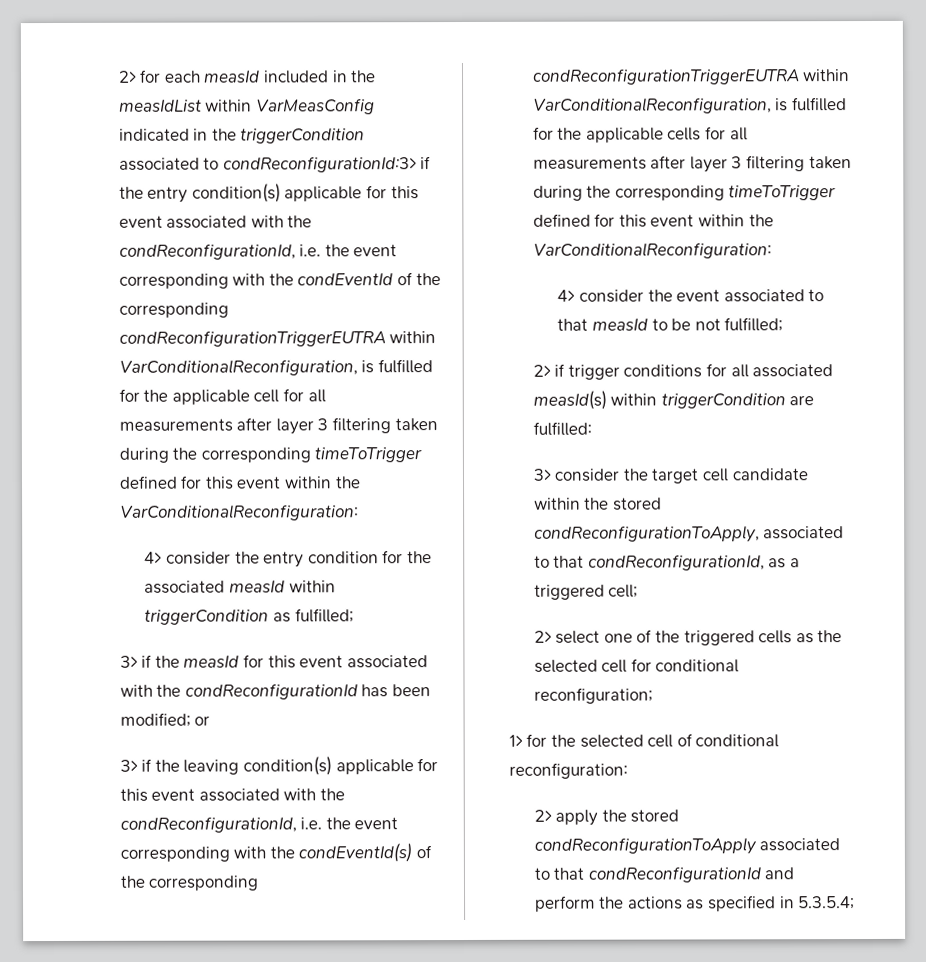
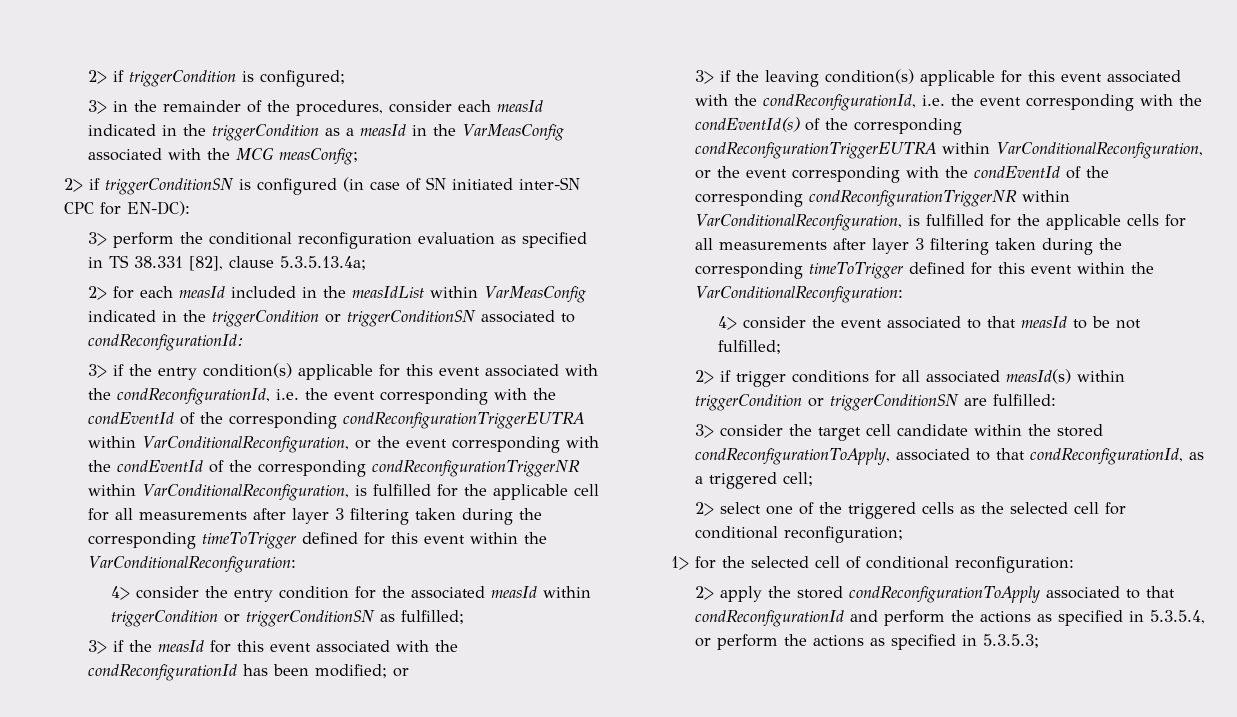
[117,70,137,83] 2> -> [87,70,345,87] [87,100,543,116] [87,124,564,141] [87,147,358,165] [63,177,580,195] [63,201,190,216] [87,232,587,249] [87,255,366,271] [87,286,107,300] 2> if triggerCondition is configured; // 3> in the remainder of the procedures, consider each measId indicated in the triggerCondition as a measId in the VarMeasConfig associated with the MCG measConfig; // 2> if triggerConditionSN is configured (in case of SN initiated inter-SN CPC for EN-DC): // 3> perform the conditional reconfiguration evaluation as specified in TS 38.331 [82], clause 5.3.5.13.4a; // 2>
[118,156,417,173] associated to condReconfigurationId:3> -> [324,310,575,327] [87,334,244,351] [87,364,107,378] or triggerConditionSN associated to condReconfigurationId: // 3>
(358, 367) none -> [354,436,599,453] [87,460,580,477] [87,484,349,501] or the event corresponding with the condEventId of the corresponding condReconfigurationTriggerNR within VarConditionalReconfiguration,
(270, 617) none -> [224,610,376,627] or triggerConditionSN
(772, 105) none -> [694,166,1109,183] [694,190,1070,207] [694,214,902,231] or the event corresponding with the condEventId of the corresponding condReconfigurationTriggerNR within VarConditionalReconfiguration,
(786, 401) none -> [807,394,959,411] or triggerConditionSN
[798,896,856,910] 5.3.5.4; -> [1149,610,1205,624] [694,634,1039,650] 5.3.5.4, or perform the actions as specified in 5.3.5.3;

